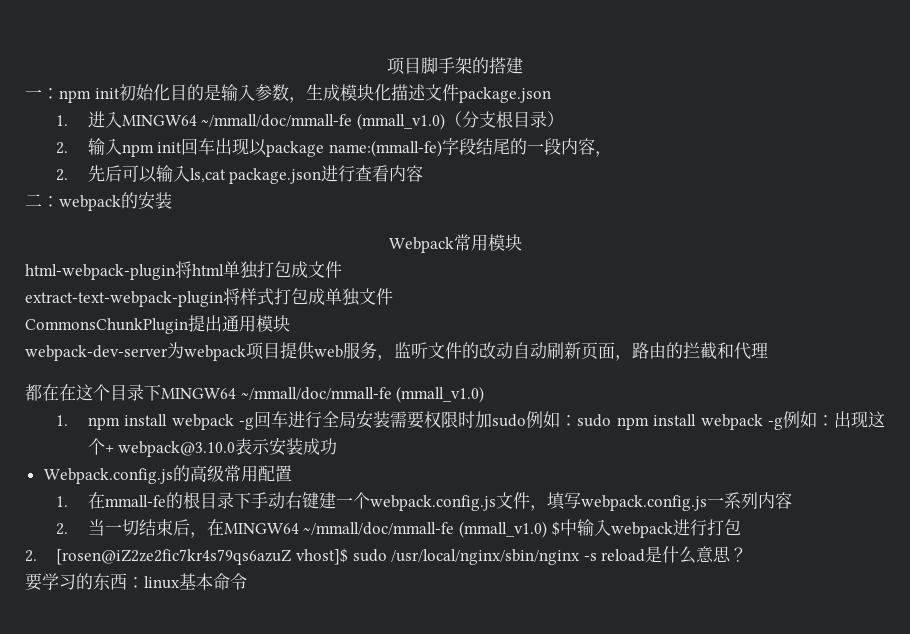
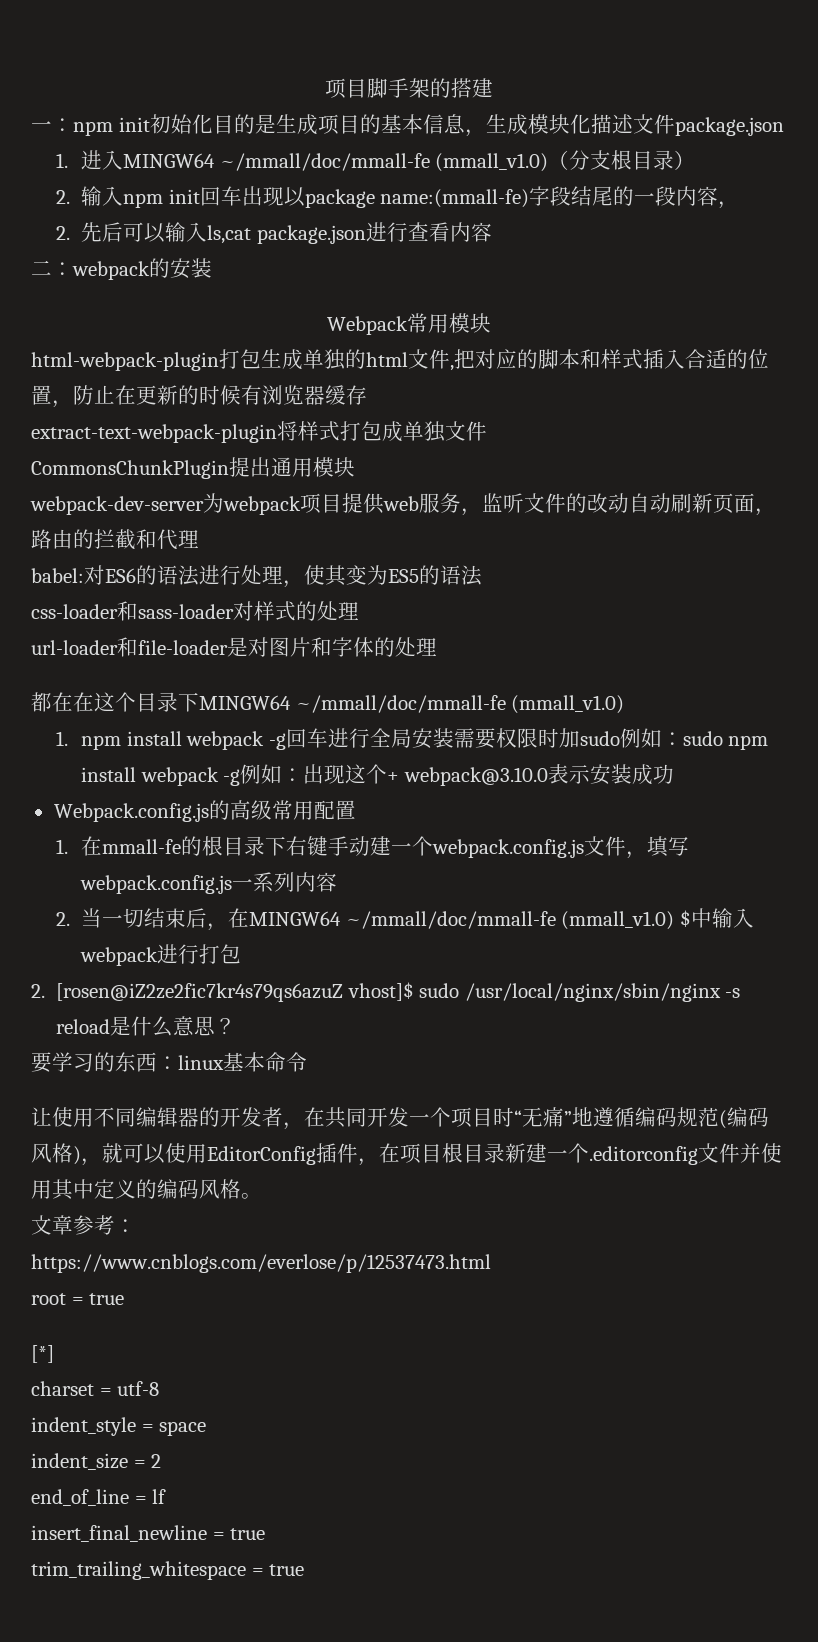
[220,84,289,101] 输入参数 -> [275,114,465,135] 生成项目的基本信息
[175,261,342,279] 将html单独打包成文件 -> [219,349,769,371] [31,385,367,408] 打包生成单独的html文件,把对应的脚本和样式插入合适的位置，防止在更新的时候有浏览器缓存
(768, 350) none -> [31,565,482,588] [31,601,359,621] [31,637,437,657] // babel:对ES6的语法进行处理，使其变为ES5的语法 // css-loader和sass-loader对样式的处理 // url-loader和file-loader是对图片和字体的处理
[250,492,319,509] 手动右键 -> [285,836,370,856] 右键手动
(247, 581) none -> [31,1107,769,1130] [31,1143,782,1166] [31,1179,262,1200] [31,1215,136,1235] [31,1254,491,1273] [31,1293,125,1305] [31,1345,54,1363] [31,1381,160,1396] [31,1417,207,1436] [31,1453,162,1470] [31,1489,167,1506] [31,1525,266,1542] [31,1561,305,1580] // 让使用不同编辑器的开发者，在共同开发一个项目时“无痛”地遵循编码规范(编码风格)，就可以使用EditorConfig插件，在项目根目录新建一个.editorconfig文件并使用其中定义的编码风格。 // 文章参考： // https://www.cnblogs.com/everlose/p/12537473.html // root = true // [*] // charset = utf-8 // indent_style = space // indent_size = 2 // end_of_line = lf // insert_final_newline = true // trim_trailing_whitespace = true

